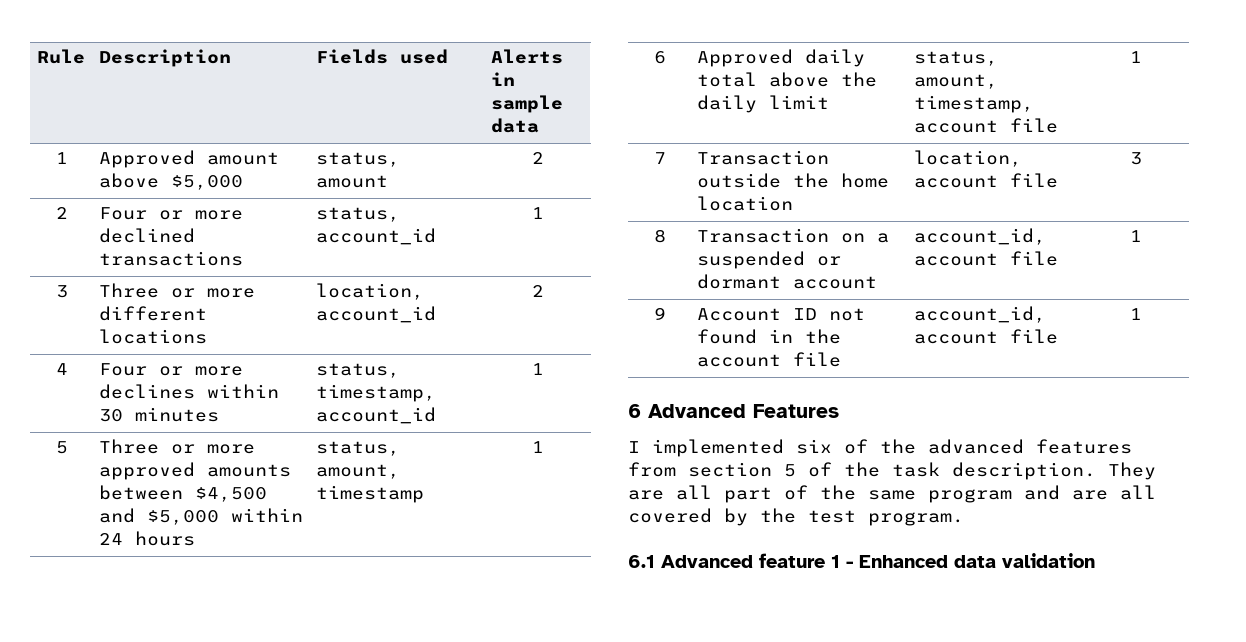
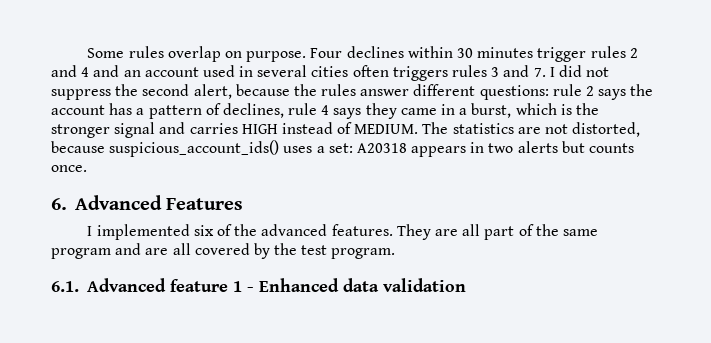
[36,49,85,64] [98,49,231,67] [315,49,448,64] [490,49,563,64] [490,72,515,86] [490,95,563,113] [490,118,539,133] [55,152,68,164] [98,150,279,168] [98,173,243,190] [315,152,400,167] [315,175,388,188] [531,152,544,164] [55,207,68,219] [98,207,243,220] [98,228,195,243] [98,251,243,266] [315,207,400,222] [315,228,436,245] [531,207,544,219] [55,285,68,298] [98,283,255,298] [98,306,207,321] [98,329,207,344] [315,283,424,300] [315,306,436,323] [531,285,544,297] [55,363,68,375] [98,363,243,376] [98,384,279,399] [98,407,219,422] [315,363,400,378] [315,384,436,402] [315,407,436,424] [531,363,544,375] [55,441,68,454] [98,439,255,454] [98,462,291,480] [98,485,267,502] [98,508,303,525] [98,531,195,546] [315,441,400,456] [315,464,400,479] [315,485,424,503] [531,441,544,453] [653,51,666,64] [696,49,865,67] [696,72,877,87] [696,95,829,113] [913,51,998,66] [913,74,998,89] [913,95,1034,113] [913,118,1058,133] [1129,51,1142,63] [653,152,666,164] [696,150,829,165] [696,173,889,188] [696,196,793,211] [913,150,1022,167] [913,173,1058,188] [1129,152,1142,165] [653,229,666,243] [696,228,889,243] [696,251,841,269] [696,274,877,289] [913,228,1046,245] [913,251,1058,266] [1129,230,1142,242] [653,307,666,320] [696,308,865,321] [696,329,841,344] [696,352,841,367] [913,306,1046,323] [913,329,1058,344] [1129,308,1142,320] [628,404,641,418] Rule | Description | Fields used | Alerts in sample data // 1 | Approved amount above $5,000 | status, amount | 2 // 2 | Four or more declined transactions | status, account_id | 1 // 3 | Three or more different locations | location, account_id | 2 // 4 | Four or more declines within 30 minutes | status, timestamp, account_id | 1 // 5 | Three or more approved amounts between $4,500 and $5,000 within 24 hours | status, amount, timestamp | 1 // 6 | Approved daily total above the daily limit | status, amount, timestamp, account file | 1 // 7 | Transaction outside the home location | location, account file | 3 // 8 | Transaction on a suspended or dormant account | account_id, account file | 1 // 9 | Account ID not found in the account file | account_id, account file | 1 // 6 -> [87,46,638,62] [51,65,610,81] [51,84,654,100] [51,103,599,119] [51,122,641,138] [51,140,635,157] [51,165,87,172] [51,198,67,210] Some rules overlap on purpose. Four declines within 30 minutes trigger rules 2 and 4 and an account used in several cities often triggers rules 3 and 7. I did not suppress the second alert, because the rules answer different questions: rule 2 says the account has a pattern of declines, rule 4 says they came in a burst, which is the stronger signal and carries HIGH instead of MEDIUM. The statistics are not distorted, because suspicious_account_ids() uses a set: A20318 appears in two alerts but counts once. // 6.
[1036,439,1132,454] [628,462,1096,480] features from section 5 of the task description. -> [331,224,393,236] features.
[628,555,655,568] 6.1 -> [51,281,79,292] 6.1.

